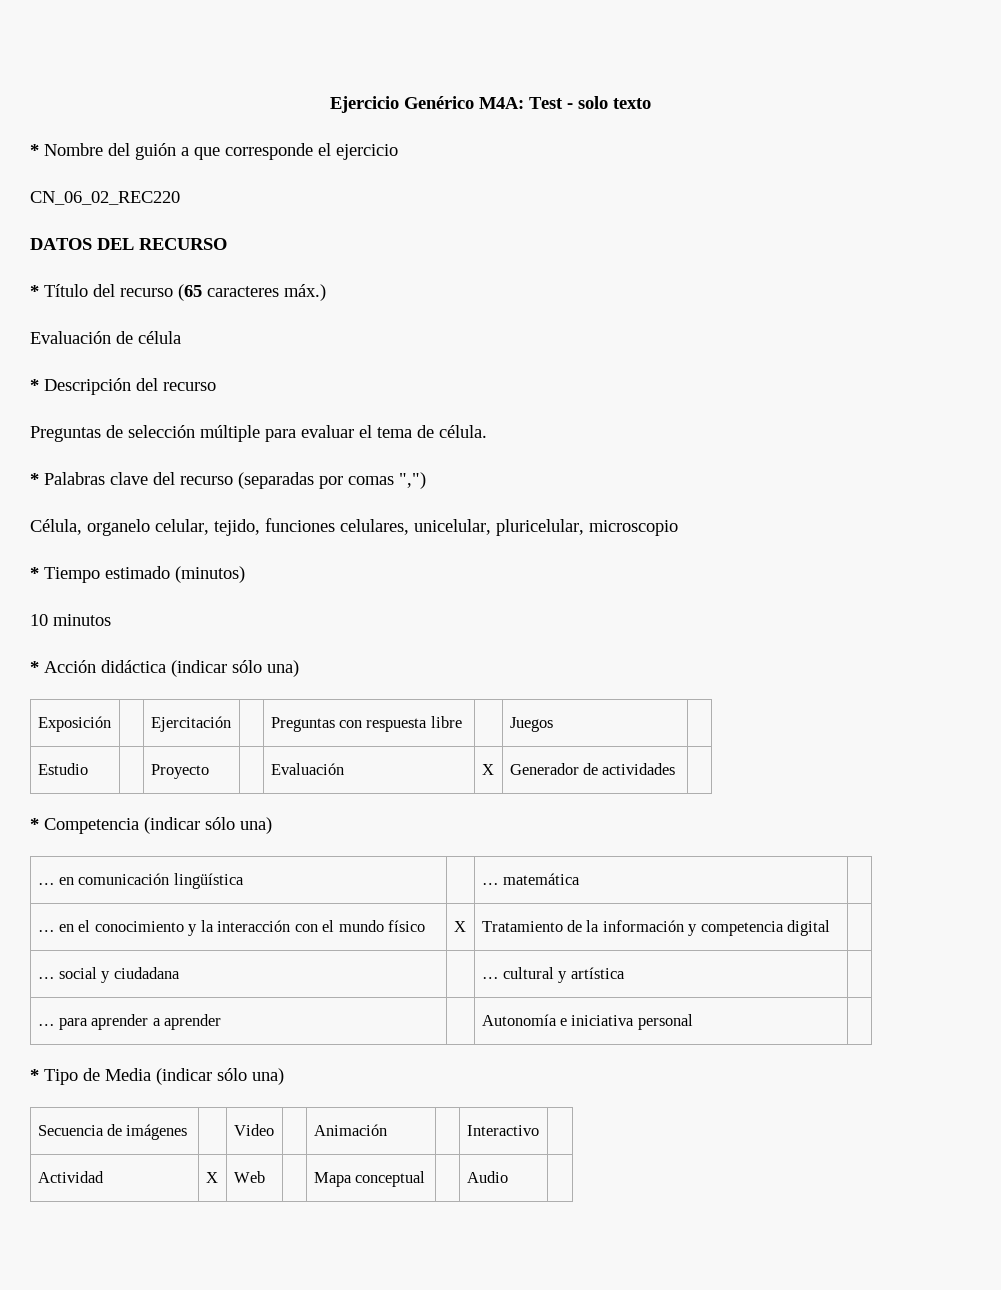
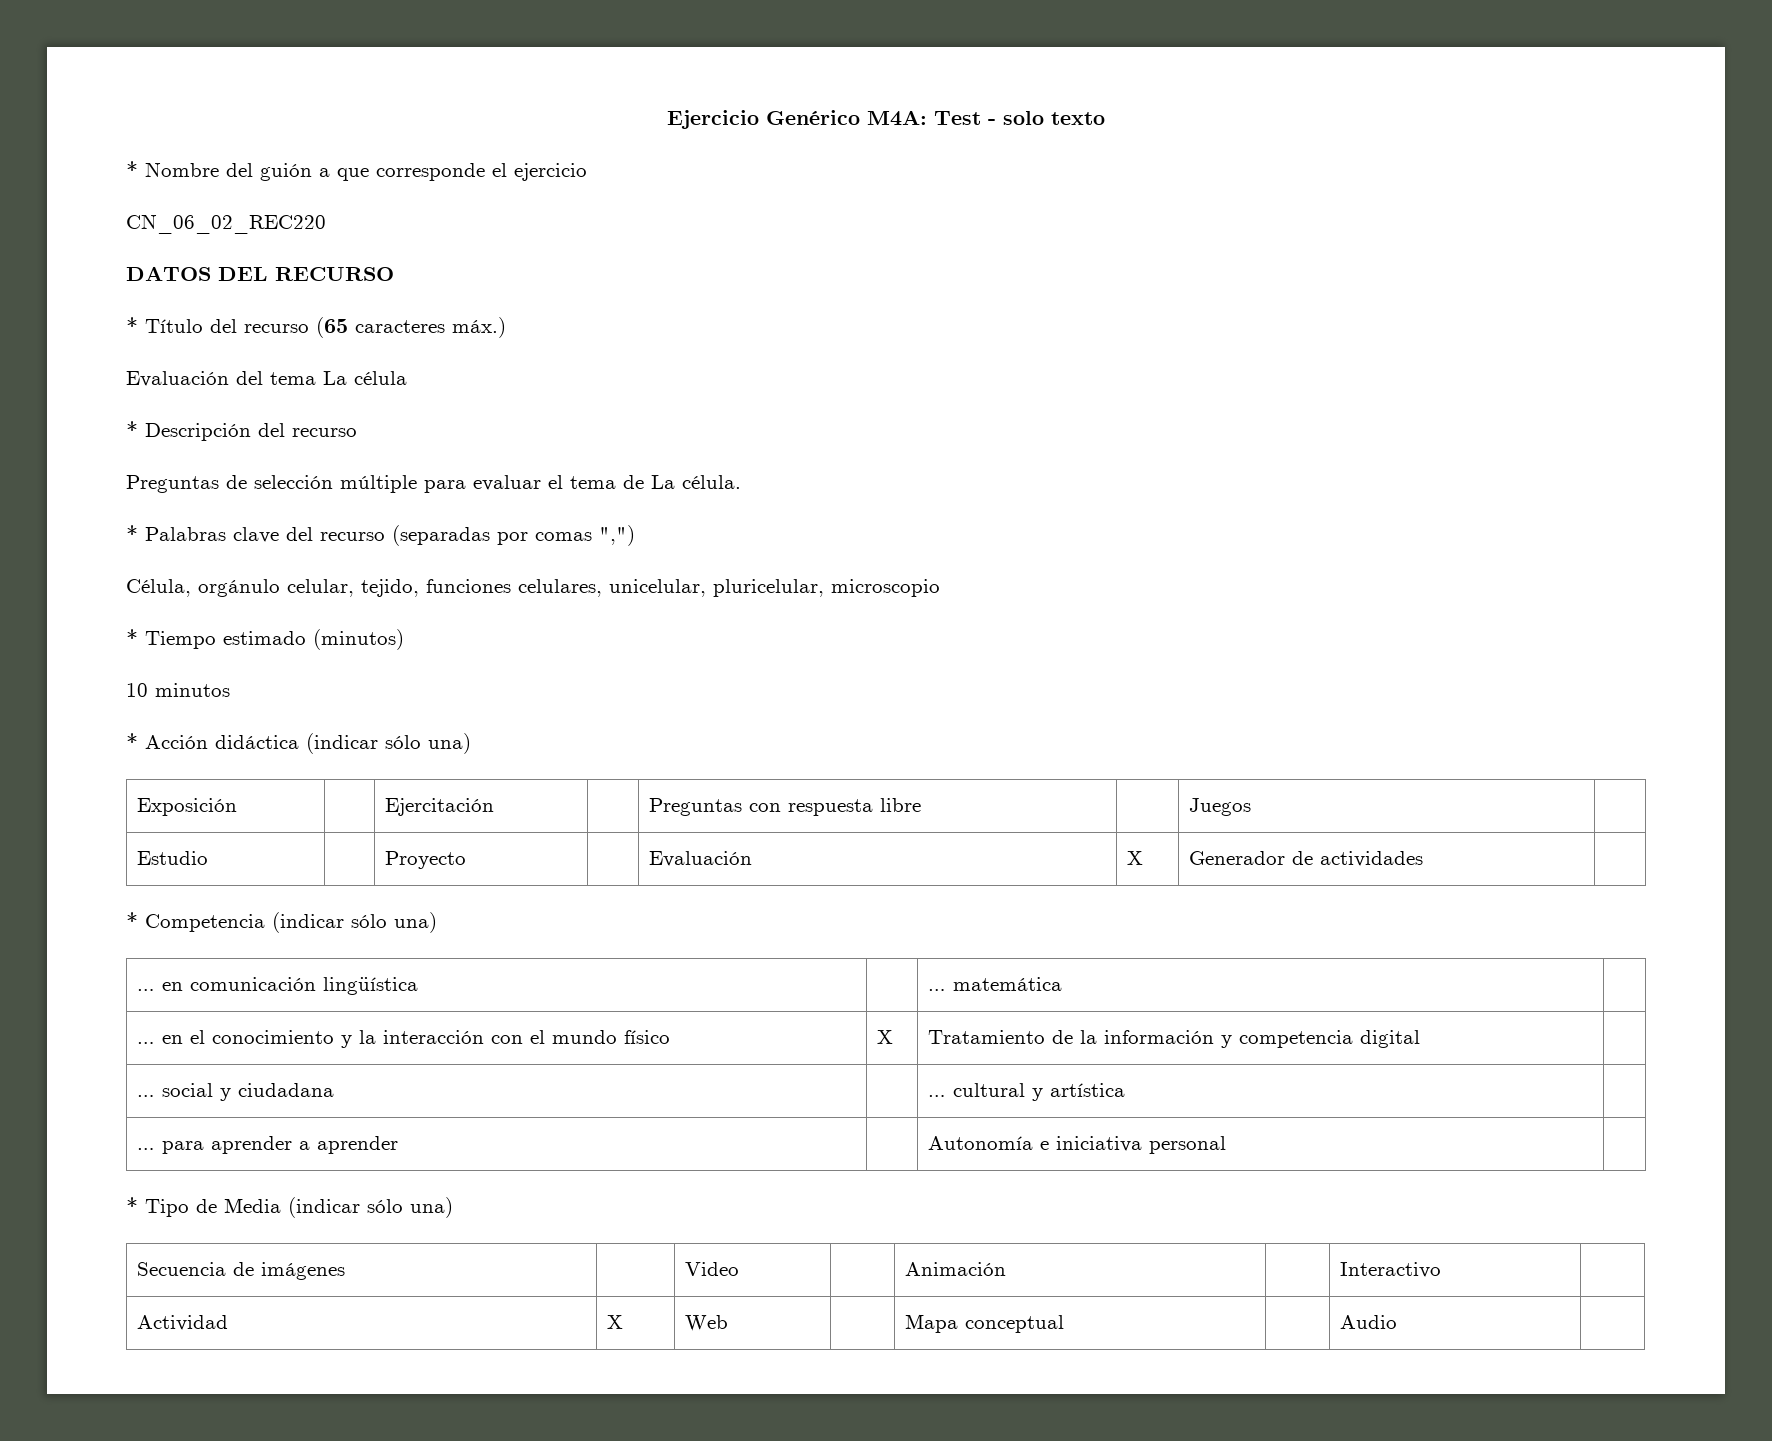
[116,331,133,344] de -> [236,371,347,385] del tema La
(434, 431) none -> [651,475,675,489] La
[87,519,150,536] organelo -> [198,579,280,597] orgánulo

